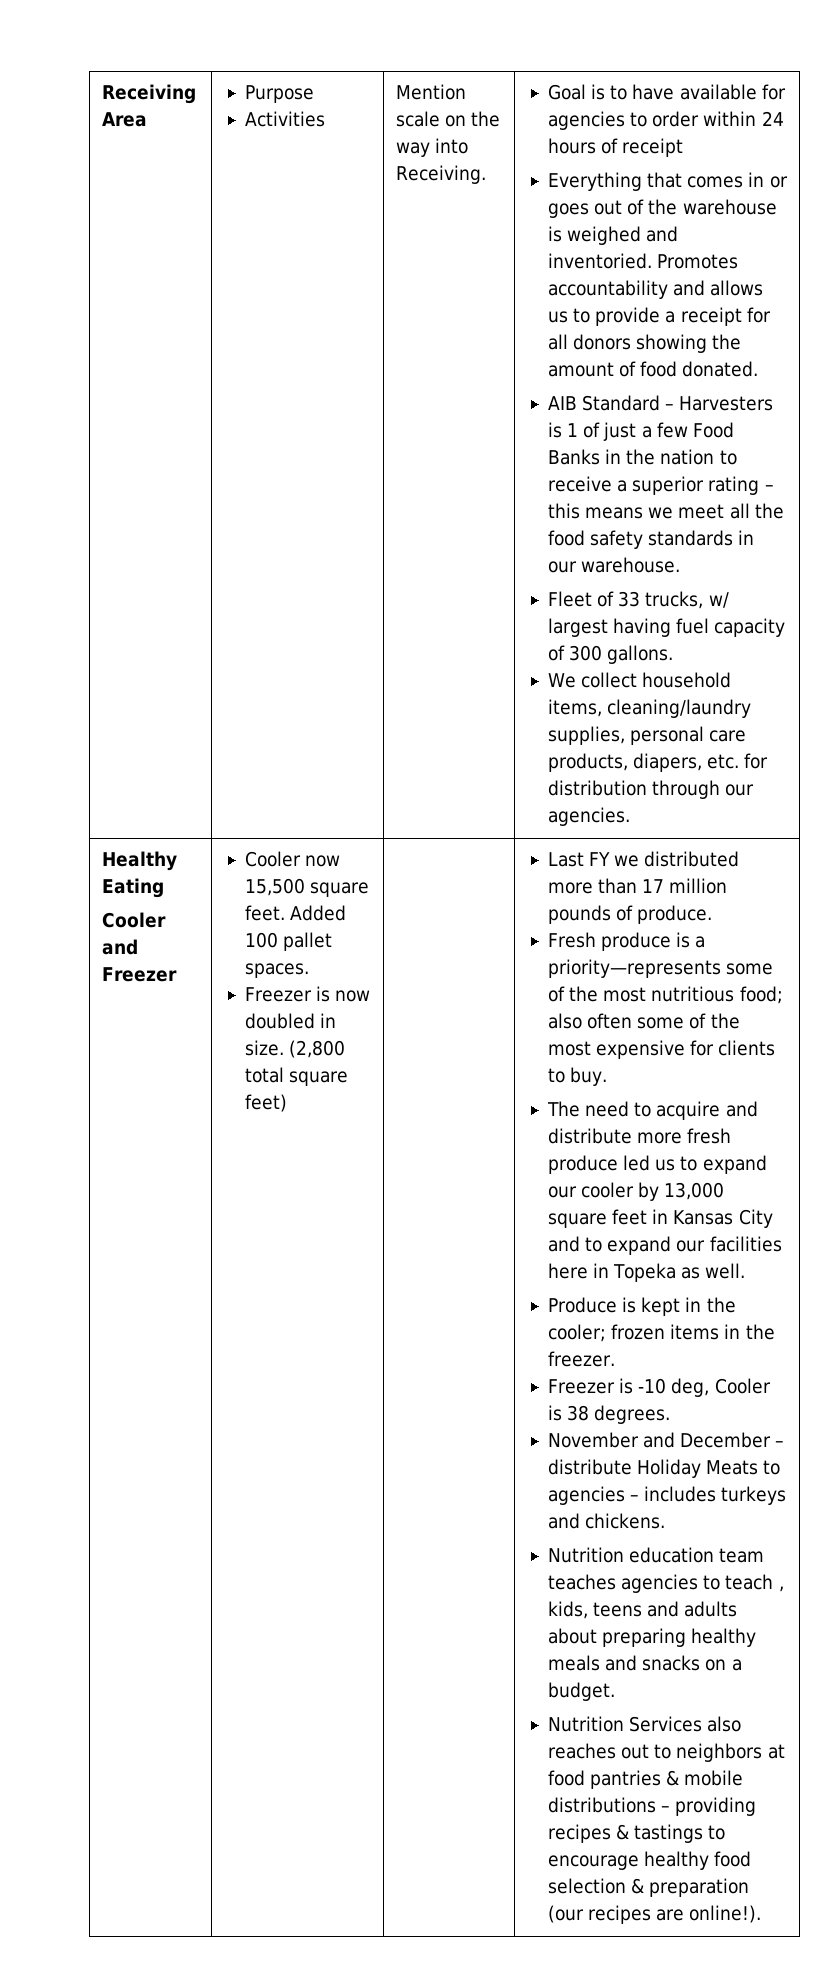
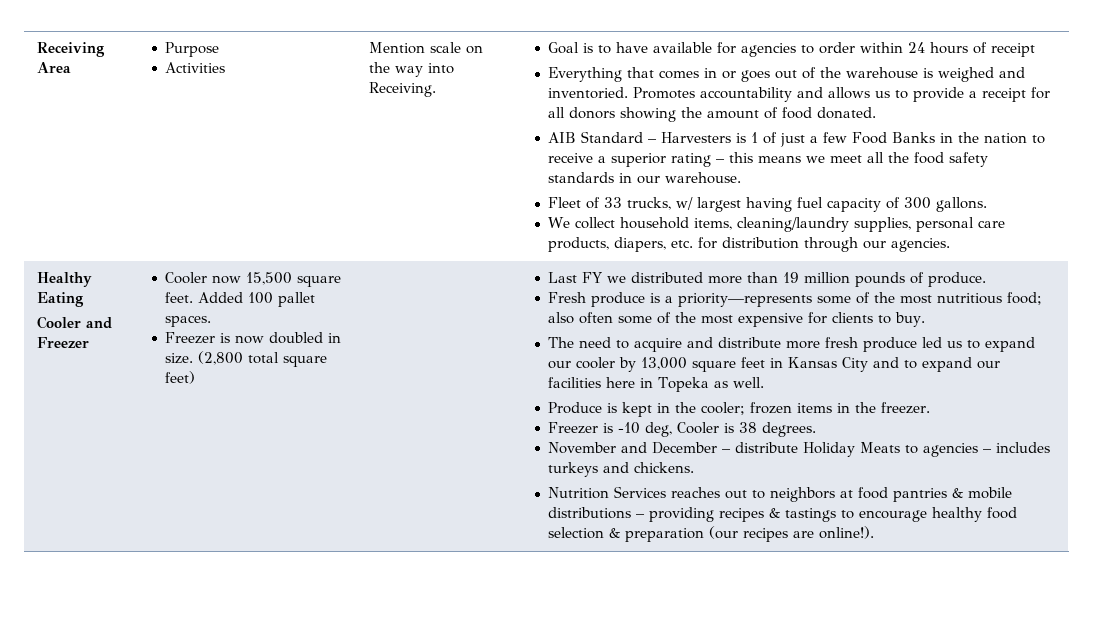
[642,879,665,893] 17 -> [783,272,800,283] 19
[548,1547,765,1563] [548,1574,784,1593] [548,1601,738,1619] [548,1628,757,1647] [548,1655,742,1671] [548,1682,616,1701] // Nutrition education team teaches agencies to teach , kids, teens and adults about preparing healthy meals and snacks on a budget. -> (695, 467) none
[707,1716,742,1732] also -> (667, 492) none

